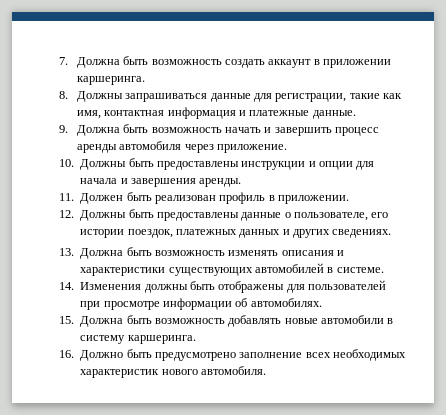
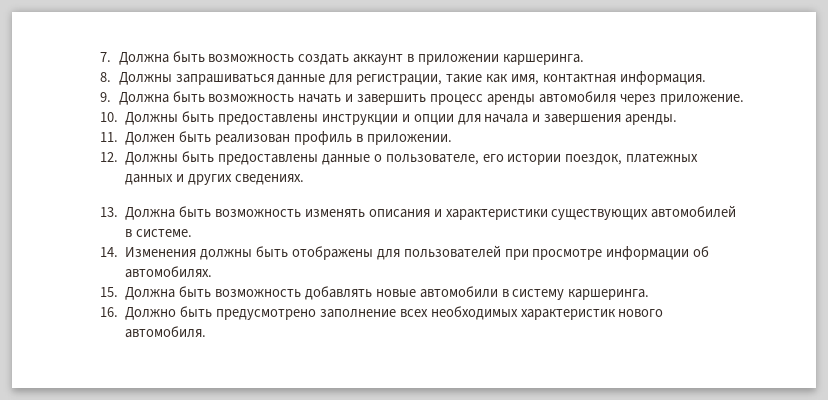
[167,107,356,119] информация и платежные данные. -> [619,71,706,85] информация.

